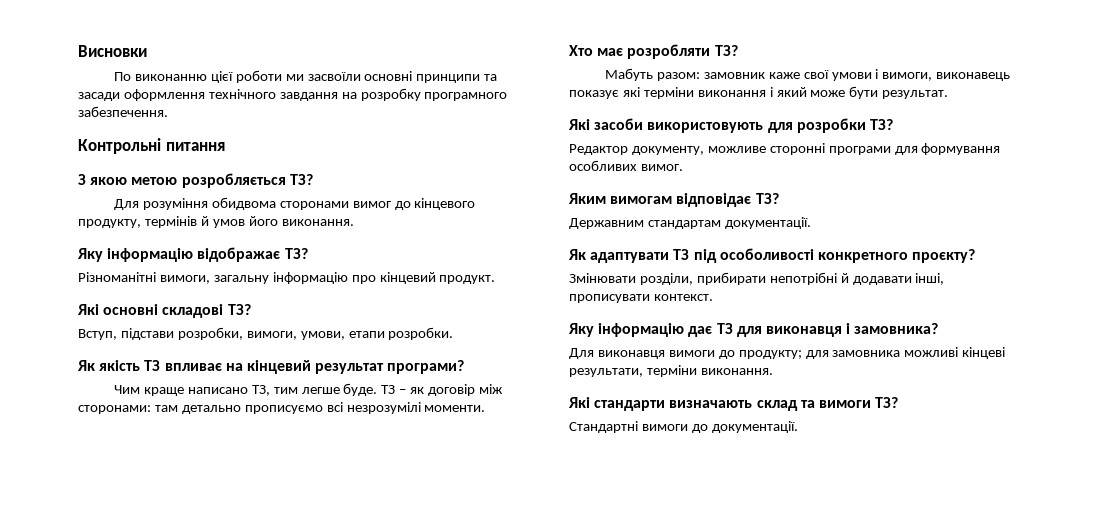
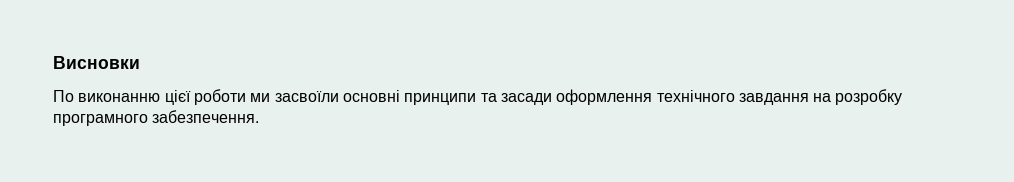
[78,138,225,154] [78,173,313,188] [113,197,476,210] [78,216,354,228] [77,247,308,262] [78,272,496,284] [77,304,251,318] [78,327,454,340] [77,360,465,374] [113,383,503,396] [78,402,486,414] [569,44,738,59] [604,68,1011,81] [569,86,949,99] [568,118,893,133] [569,143,1001,155] [569,160,683,171] [568,193,779,207] [569,217,811,229] [568,248,976,263] [569,272,945,285] [569,294,713,303] [568,323,939,337] [569,347,1006,359] [569,365,773,377] [568,397,899,411] [569,421,798,433] // Контрольні питання // З якою метою розробляється ТЗ? // Для розуміння обидвома сторонами вимог до кінцевого продукту, термінів й умов його виконання. // Яку інформацію відображає ТЗ? // Різноманітні вимоги, загальну інформацію про кінцевий продукт. // Які основні складові ТЗ? // Вступ, підстави розробки, вимоги, умови, етапи розробки. // Як якість ТЗ впливає на кінцевий результат програми? // Чим краще написано ТЗ, тим легше буде. ТЗ – як договір між сторонами: там детально прописуємо всі незрозумілі моменти. // Хто має розробляти ТЗ? // Мабуть разом: замовник каже свої умови і вимоги, виконавець показує які терміни виконання і який може бути результат. // Які засоби використовують для розробки ТЗ? // Редактор документу, можливе сторонні програми для формування особливих вимог. // Яким вимогам відповідає ТЗ? // Державним стандартам документації. // Як адаптувати ТЗ під особоливості конкретного проєкту? // Змінювати розділи, прибирати непотрібні й додавати інші, прописувати контекст. // Яку інформацію дає ТЗ для виконавця і замовника? // Для виконавця вимоги до продукту; для замовника можливі кінцеві результати, терміни виконання. // Які стандарти визначають склад та вимоги ТЗ? // Стандартні вимоги до документації. -> (260, 116) none

